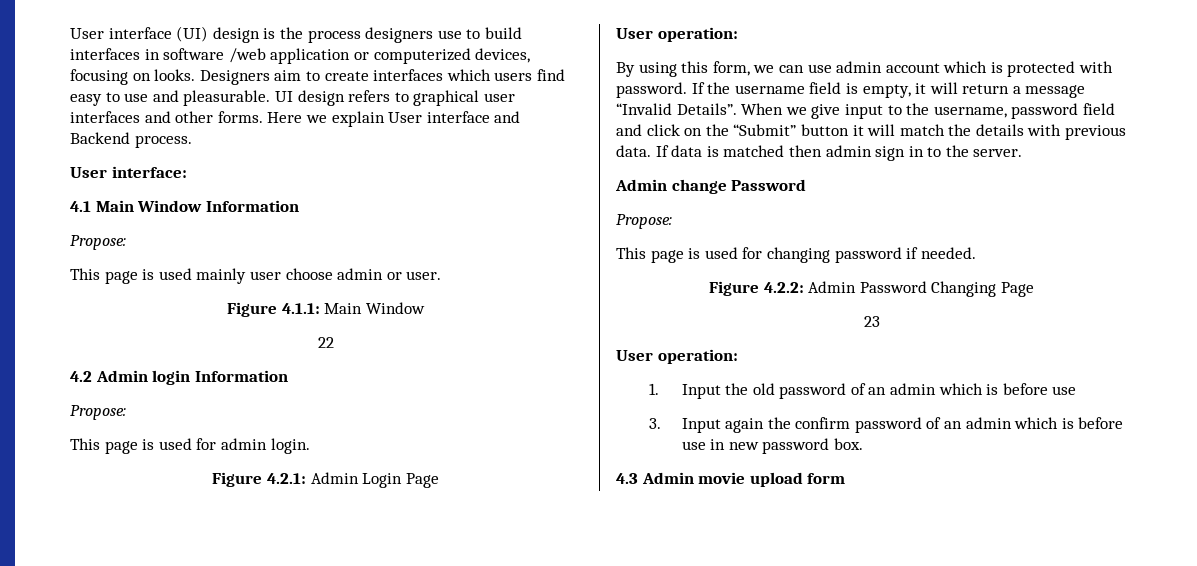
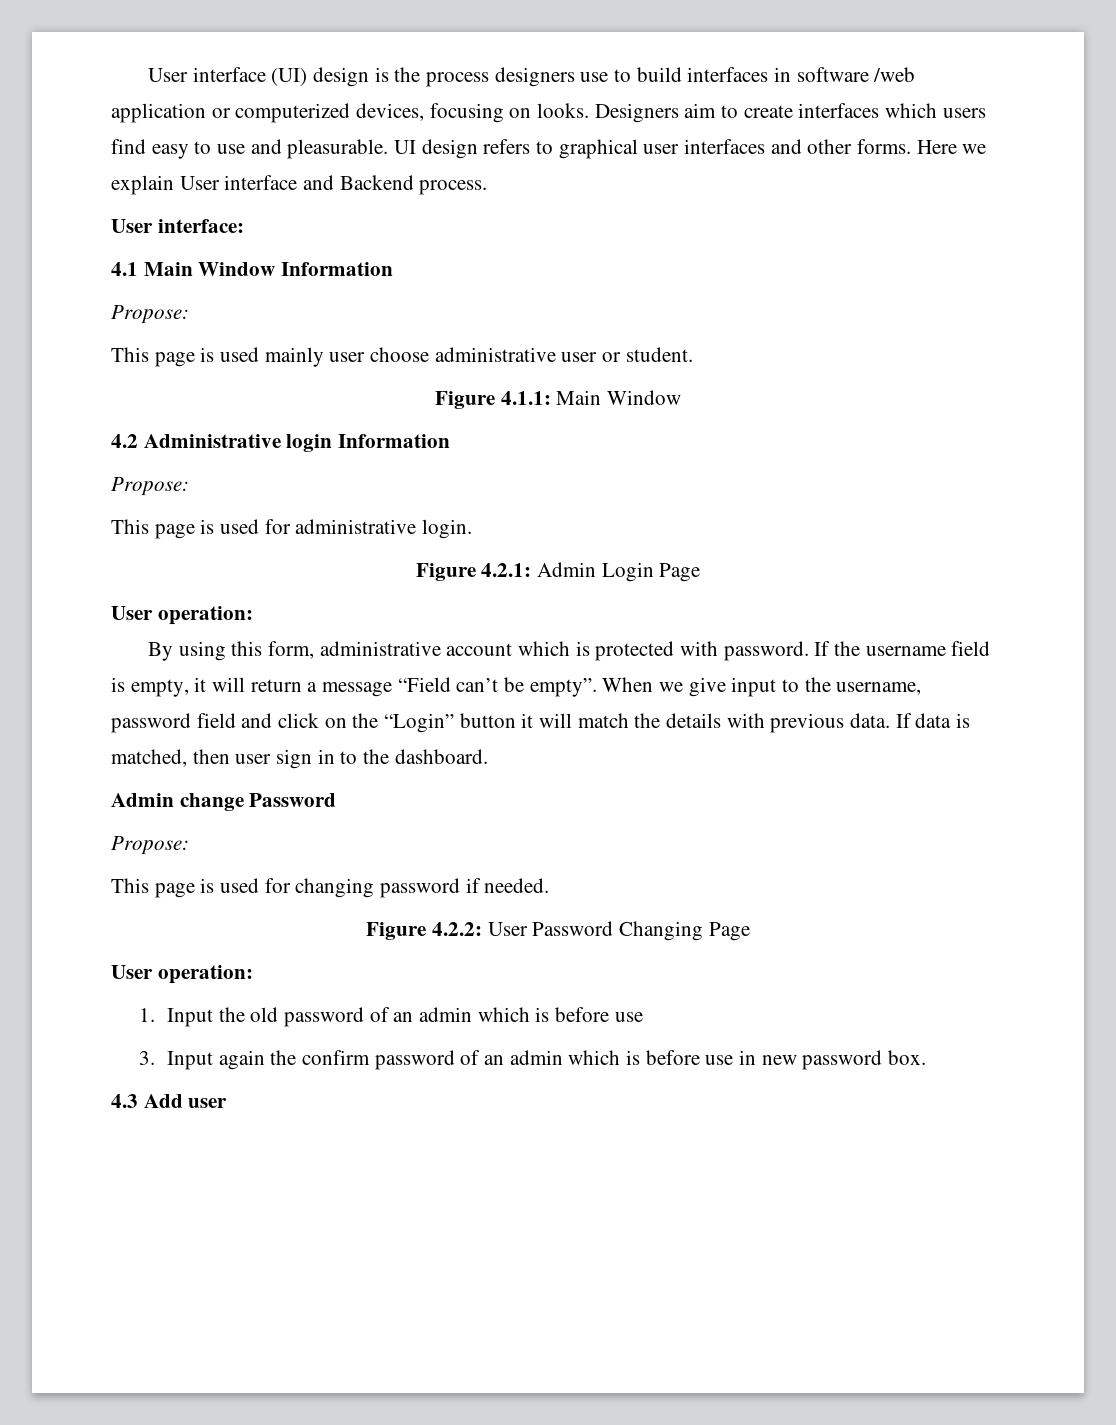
[337,268,442,280] admin or user. -> [434,347,693,362] administrative user or student.
[317,337,334,348] // 22 -> (682, 397) none
[95,370,148,382] Admin -> [143,434,281,448] Administrative
[220,438,267,450] admin -> [295,519,417,534] administrative
[753,61,883,73] we can use admin -> [319,641,441,656] administrative
[616,103,737,115] “Invalid Details”. -> [397,677,597,697] “Field can’t be empty”.
[733,124,797,136] “Submit” -> [384,713,455,733] “Login”
[723,145,872,157] matched then admin -> [111,749,272,767] matched, then user
[973,149,1023,157] server. -> [394,749,488,764] dashboard.
[808,281,857,293] Admin -> [487,922,528,936] User
[863,316,880,327] // 23 -> (750, 931) none
[641,472,846,487] Admin movie upload form -> [143,1094,228,1108] Add user

